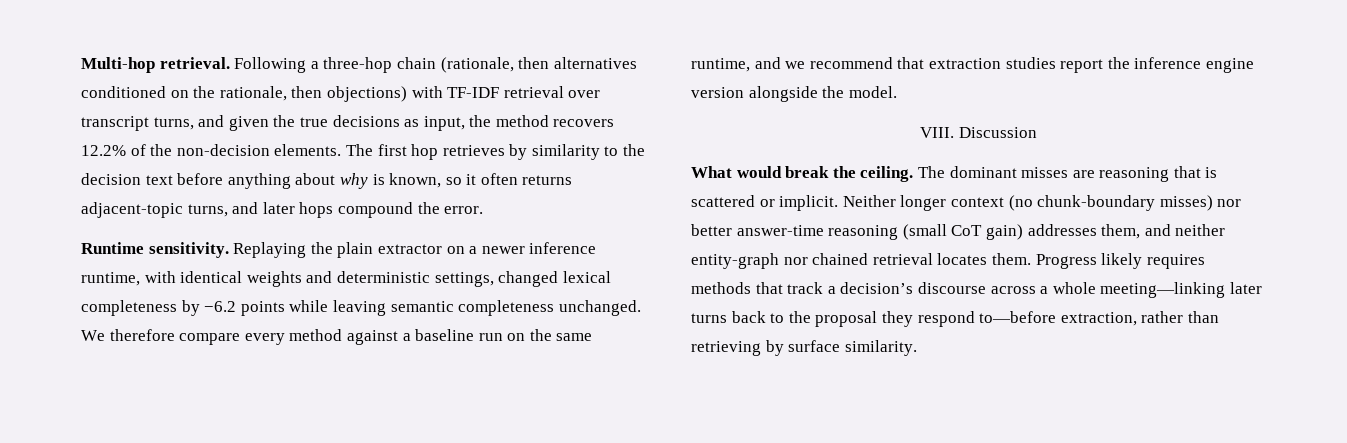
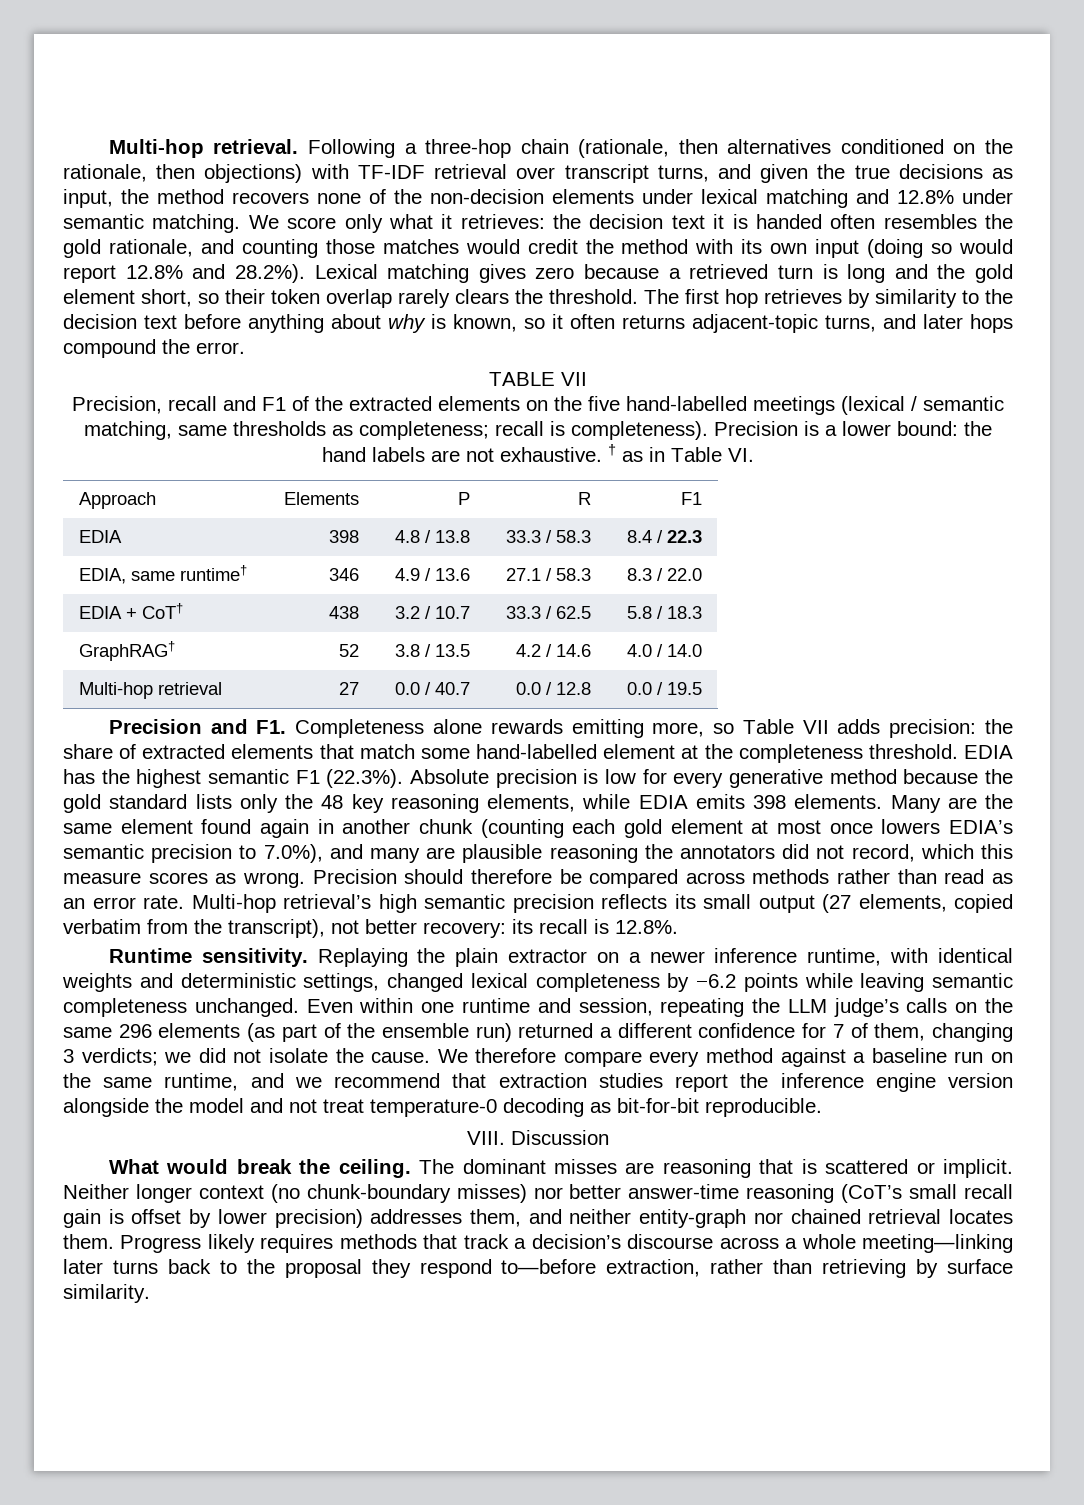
[553,119,615,127] [81,145,126,156] recovers 12.2% -> [232,192,361,204] recovers none
[274,144,342,156] elements. -> [552,189,1013,208] [63,214,1013,233] [63,239,1013,258] [63,264,1013,283] [63,289,638,308] elements under lexical matching and 12.8% under semantic matching. We score only what it retrieves: the decision text it is handed often resembles the gold rationale, and counting those matches would credit the method with its own input (doing so would report 12.8% and 28.2%). Lexical matching gives zero because a retrieved turn is long and the gold element short, so their token overlap rarely clears the threshold.
(484, 210) none -> [489,372,587,386] [72,396,1004,415] [84,421,992,440] [322,444,754,462] [78,492,156,509] [284,492,360,505] [458,492,471,505] [578,492,592,505] [681,492,703,505] [78,530,122,543] [329,530,360,543] [395,530,471,543] [506,530,592,543] [627,530,703,543] [78,565,247,584] [329,568,360,581] [395,568,471,581] [506,568,592,581] [627,568,703,581] [78,603,183,619] [329,606,360,619] [395,606,471,619] [506,606,592,619] [627,606,703,619] [78,641,175,661] [339,644,360,657] [395,644,471,657] [516,644,592,657] [627,644,703,657] [78,682,222,699] [339,682,360,695] [395,682,471,695] [516,682,592,695] [627,682,703,695] [108,719,1013,738] [63,744,1014,763] [63,769,1013,788] [63,794,1013,813] [63,819,1013,838] [63,844,1014,863] [63,869,1013,888] [63,894,1013,913] [63,919,678,938] // TABLE VII // Precision, recall and F1 of the extracted elements on the five hand-labelled meetings (lexical / semantic matching, same thresholds as completeness; recall is completeness). Precision is a lower bound: the hand labels are not exhaustive. † as in Table VI. // Approach | Elements | P | R | F1 // EDIA | 398 | 4.8 / 13.8 | 33.3 / 58.3 | 8.4 / 22.3 // EDIA, same runtime† | 346 | 4.9 / 13.6 | 27.1 / 58.3 | 8.3 / 22.0 // EDIA + CoT† | 438 | 3.2 / 10.7 | 33.3 / 62.5 | 5.8 / 18.3 // GraphRAG† | 52 | 3.8 / 13.5 | 4.2 / 14.6 | 4.0 / 14.0 // Multi-hop retrieval | 27 | 0.0 / 40.7 | 0.0 / 12.8 | 0.0 / 19.5 // Precision and F1. Completeness alone rewards emitting more, so Table VII adds precision: the share of extracted elements that match some hand-labelled element at the completeness threshold. EDIA has the highest semantic F1 (22.3%). Absolute precision is low for every generative method because the gold standard lists only the 48 key reasoning elements, while EDIA emits 398 elements. Many are the same element found again in another chunk (counting each gold element at most once lowers EDIA’s semantic precision to 7.0%), and many are plausible reasoning the annotators did not record, which this measure scores as wrong. Precision should therefore be compared across methods rather than read as an error rate. Multi-hop retrieval’s high semantic precision reflects its small output (27 elements, copied verbatim from the transcript), not better recovery: its recall is 12.8%.
(641, 308) none -> [306,998,1014,1017] [63,1023,1014,1042] [63,1048,431,1066] Even within one runtime and session, repeating the LLM judge’s calls on the same 296 elements (as part of the ensemble run) returned a different confidence for 7 of them, changing 3 verdicts; we did not isolate the cause.
[848,86,897,98] model. -> [189,1098,822,1117] model and not treat temperature-0 decoding as bit-for-bit reproducible.
[902,224,1023,240] (small CoT gain) -> [841,1184,1013,1203] [63,1209,363,1228] (CoT’s small recall gain is offset by lower precision)

